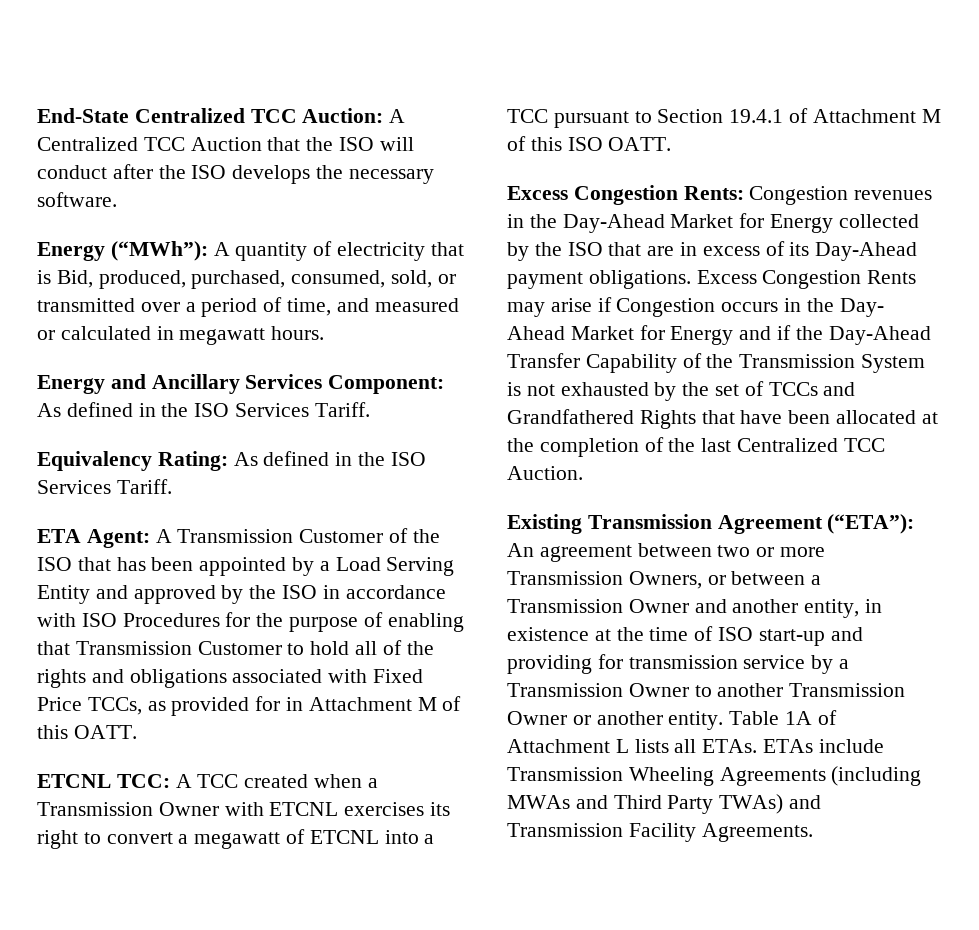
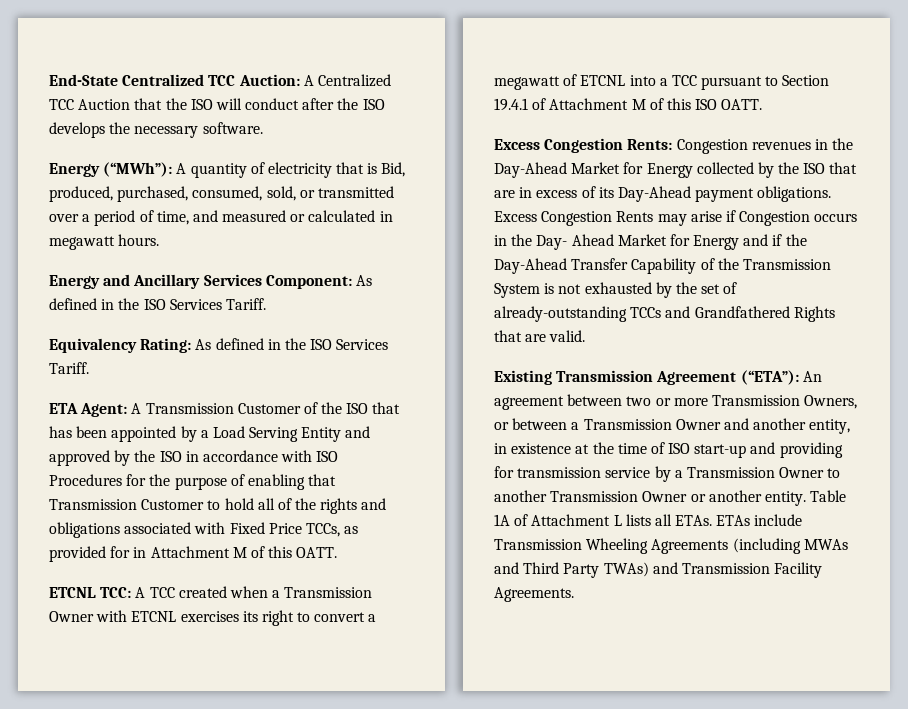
(764, 388) none -> [494,306,627,322] already-outstanding
[740,410,938,424] [507,437,885,457] [507,466,583,480] have been allocated at the completion of the last Centralized TCC Auction. -> [525,330,586,342] are valid.

